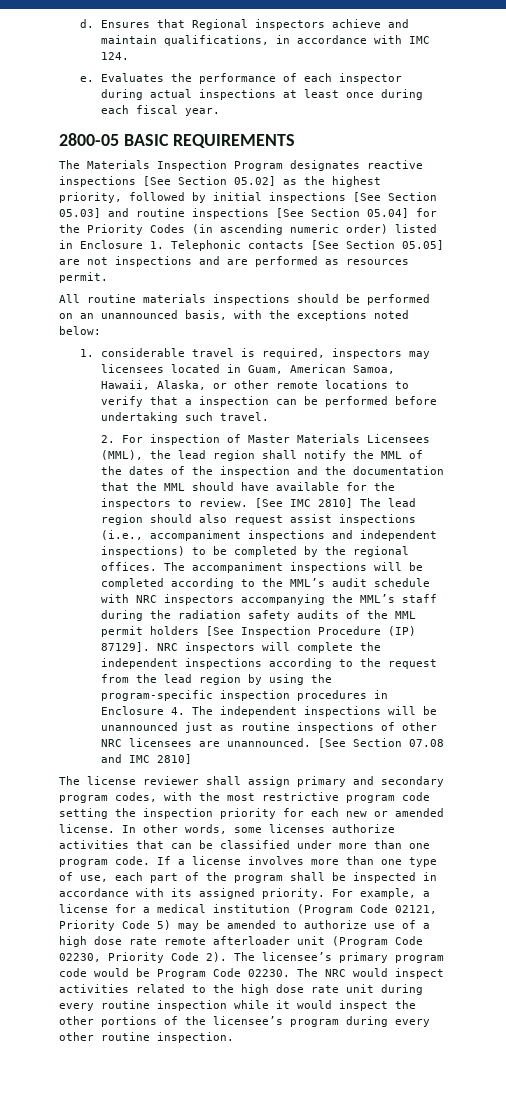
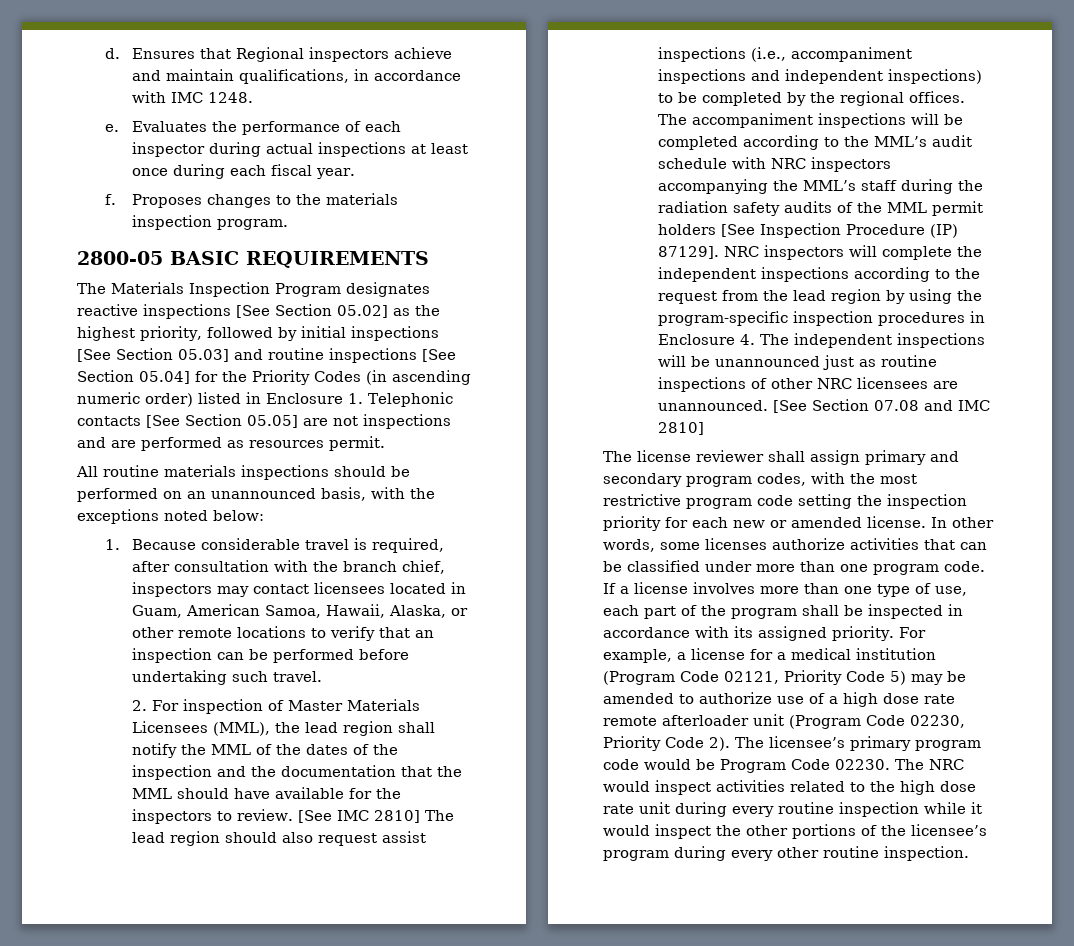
[101,52,130,60] 124. -> [208,92,254,103] 1248.
(221, 112) none -> [104,193,399,208] [132,215,289,230] // f. Proposes changes to the materials inspection program.
(95, 353) none -> [132,539,197,550] Because
(326, 353) none -> [132,560,446,574] after consultation with the branch chief,
(431, 355) none -> [253,584,310,594] contact
[185,399,193,405] a -> [415,630,435,638] an

